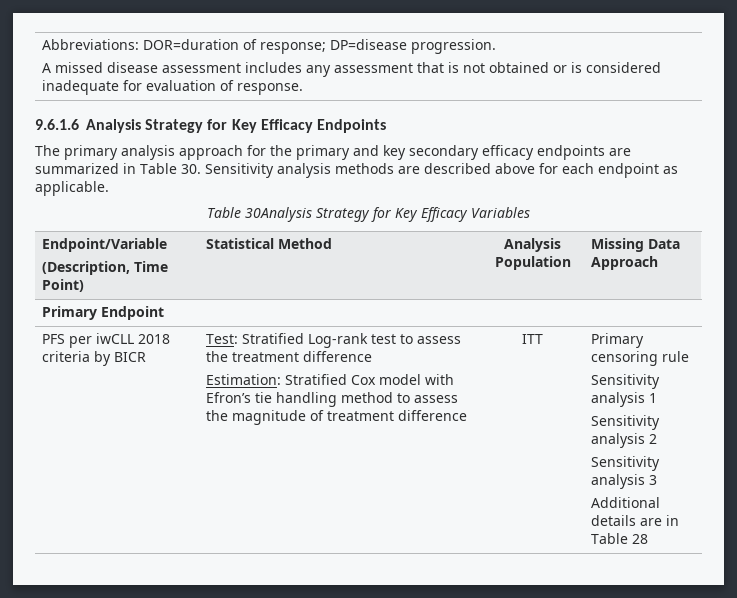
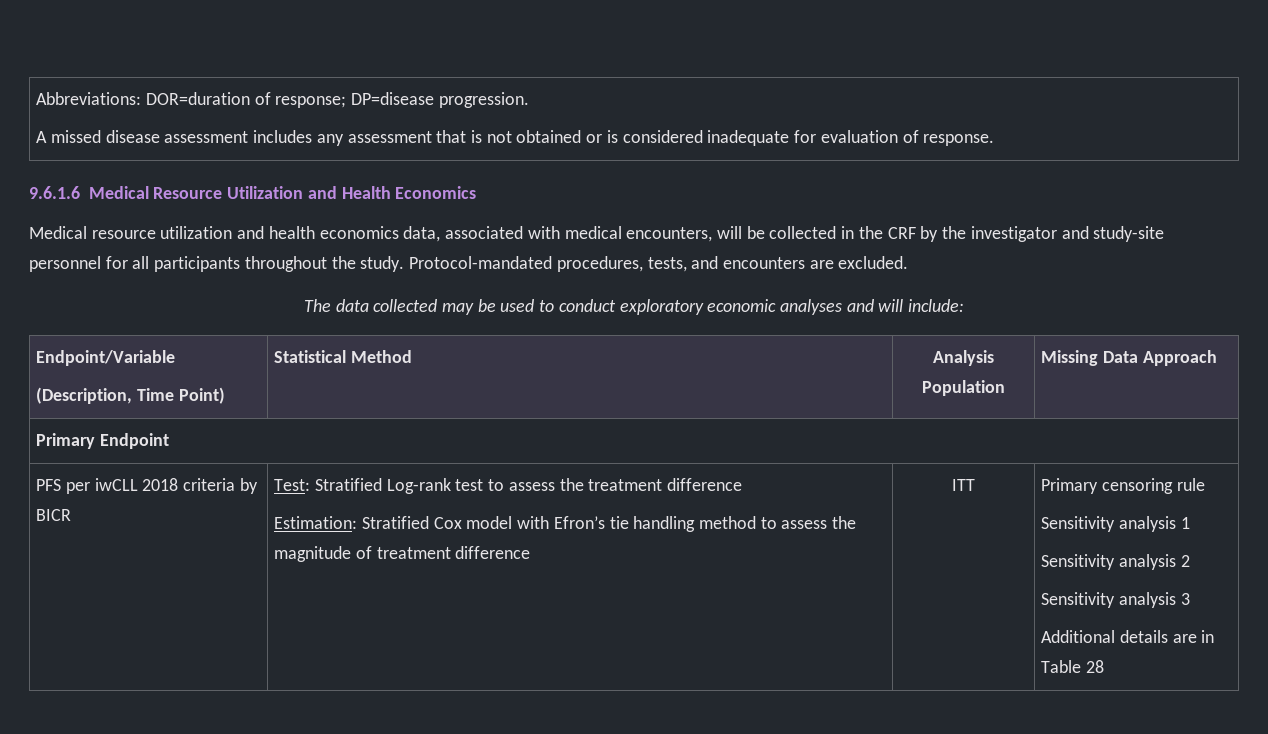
[86,119,386,133] [35,145,631,160] [35,163,678,178] [35,181,109,196] [207,207,530,222] Analysis Strategy for Key Efficacy Endpoints // The primary analysis approach for the primary and key secondary efficacy endpoints are summarized in Table 30. Sensitivity analysis methods are described above for each endpoint as applicable. // Table 30Analysis Strategy for Key Efficacy Variables -> [88,186,477,199] [29,226,1165,242] [29,256,909,272] [303,299,965,315] Medical Resource Utilization and Health Economics // Medical resource utilization and health economics data, associated with medical encounters, will be collected in the CRF by the investigator and study-site personnel for all participants throughout the study. Protocol-mandated procedures, tests, and encounters are excluded. // The data collected may be used to conduct exploratory economic analyses and will include:

